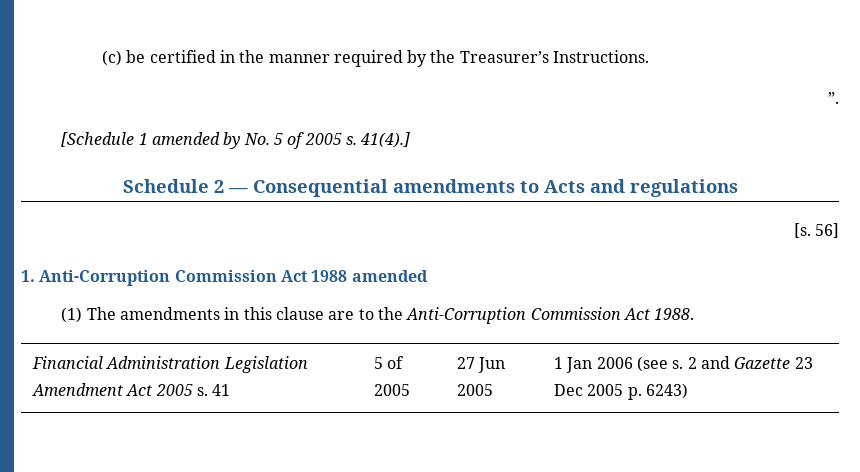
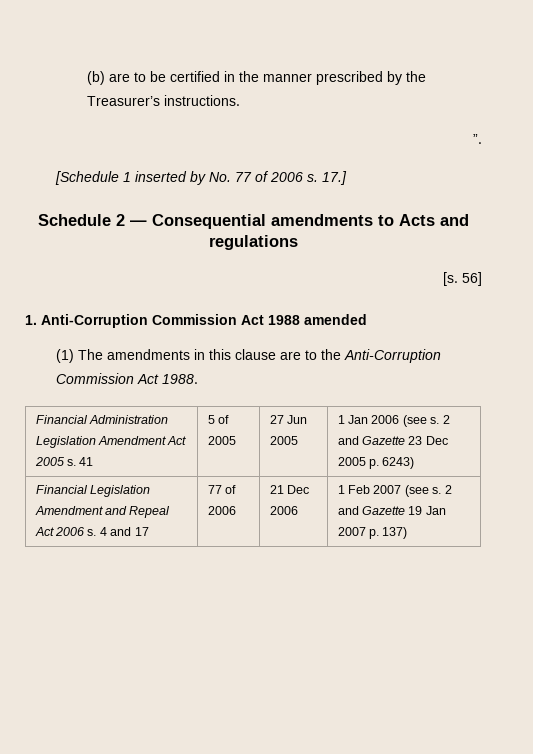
[101,50,122,66] (c) -> [87,71,147,85] (b) are to
[333,50,403,67] required -> [316,71,384,85] prescribed
[553,50,650,63] Instructions. -> [164,95,241,106] instructions.
[152,132,221,145] amended -> [135,171,188,182] inserted
[274,132,411,149] 5 of 2005 s. 41(4).] -> [235,171,348,185] 77 of 2006 s. 17.]
(689, 391) none -> [35,485,151,497] [34,506,171,518] [34,527,149,536] [207,485,237,494] [207,506,236,515] [269,485,310,494] [269,506,298,515] [337,485,452,497] [337,506,446,515] [337,527,408,539] // Financial Legislation Amendment and Repeal Act 2006 s. 4 and 17 | 77 of 2006 | 21 Dec 2006 | 1 Feb 2007 (see s. 2 and Gazette 19 Jan 2007 p. 137)

